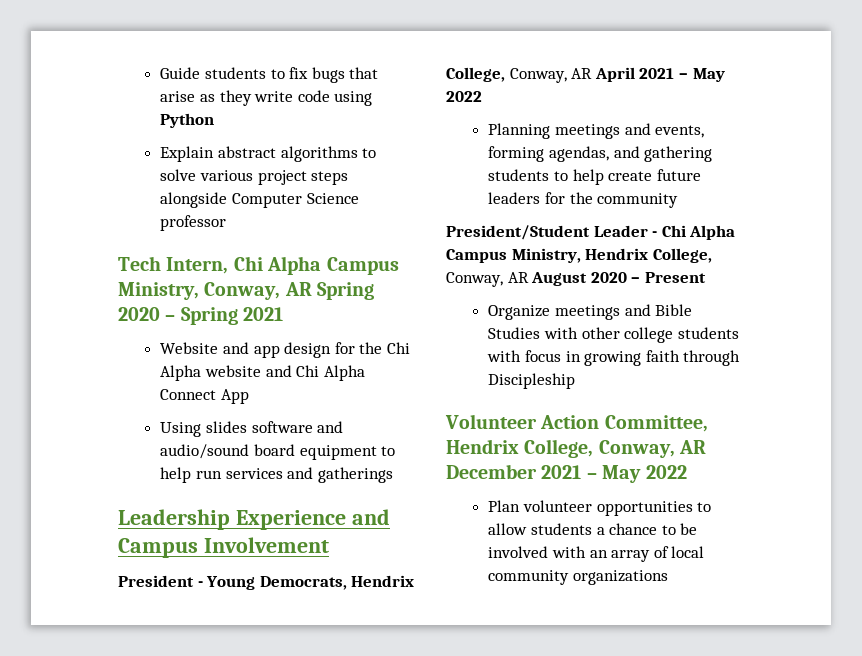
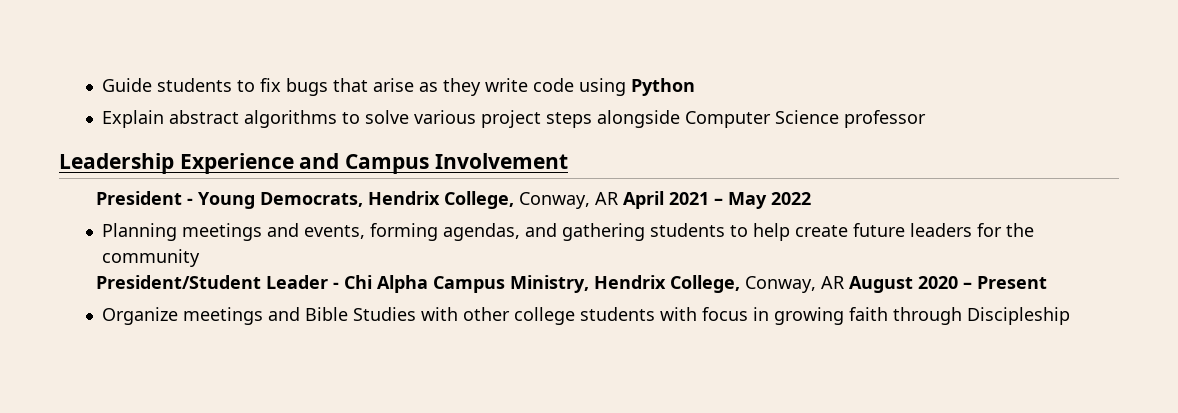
[118,256,399,275] [118,282,375,300] [118,307,284,325] [160,342,410,358] [160,365,365,381] [160,389,249,404] [160,421,344,437] [160,444,396,460] [160,467,393,483] // Tech Intern, Chi Alpha Campus Ministry, Conway, AR Spring 2020 – Spring 2021 // Website and app design for the Chi Alpha website and Chi Alpha Connect App // Using slides software and audio/sound board equipment to help run services and gatherings -> (927, 119) none
[445,414,708,432] [446,439,707,458] [446,464,687,483] [488,500,712,516] [488,523,698,535] [488,546,705,562] [488,570,668,585] // Volunteer Action Committee, Hendrix College, Conway, AR December 2021 – May 2022 // Plan volunteer opportunities to allow students a chance to be involved with an array of local community organizations -> (1071, 316) none

